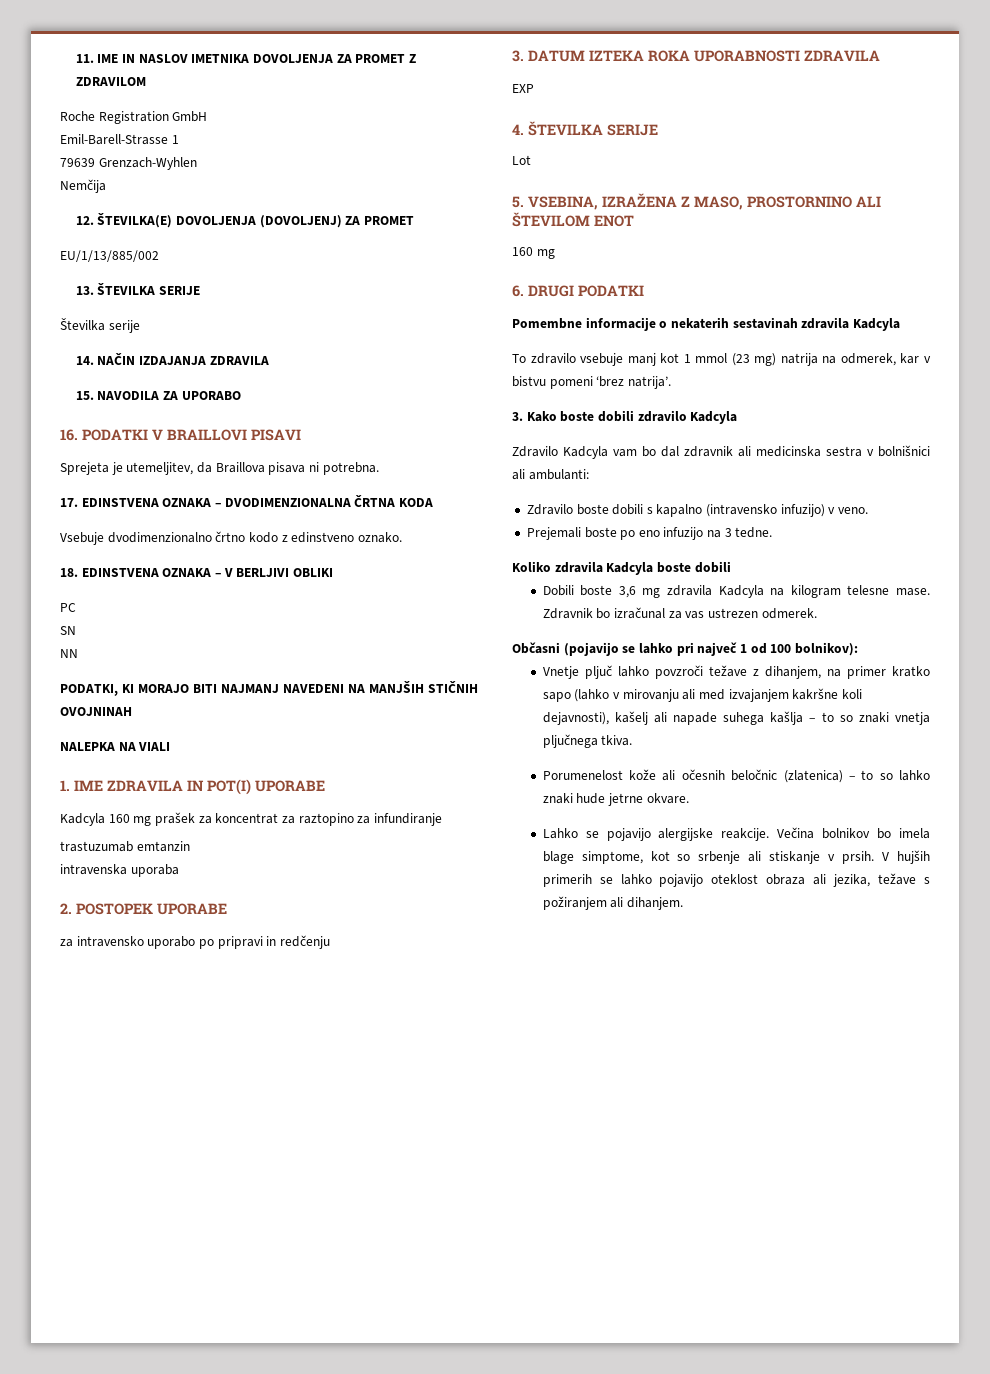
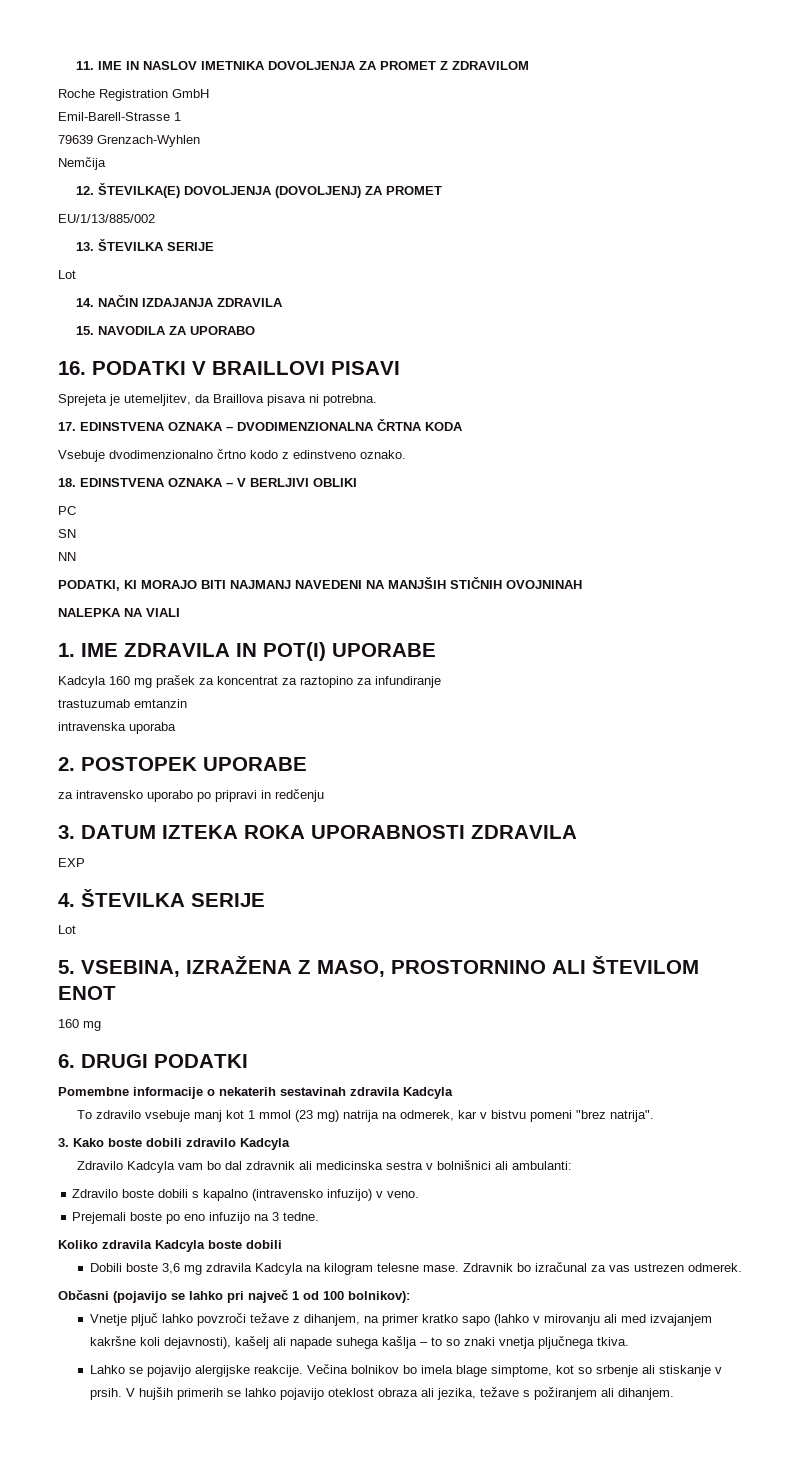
[60,318,140,333] Številka serije -> [58,270,76,279] Lot
[596,376,671,389] ‘brez natrija’. -> [576,1110,655,1122] "brez natrija".
[542,769,930,783] [542,793,689,806] // Porumenelost kože ali očesnih beločnic (zlatenica) – to so lahko znaki hude jetrne okvare. -> (630, 1341) none

